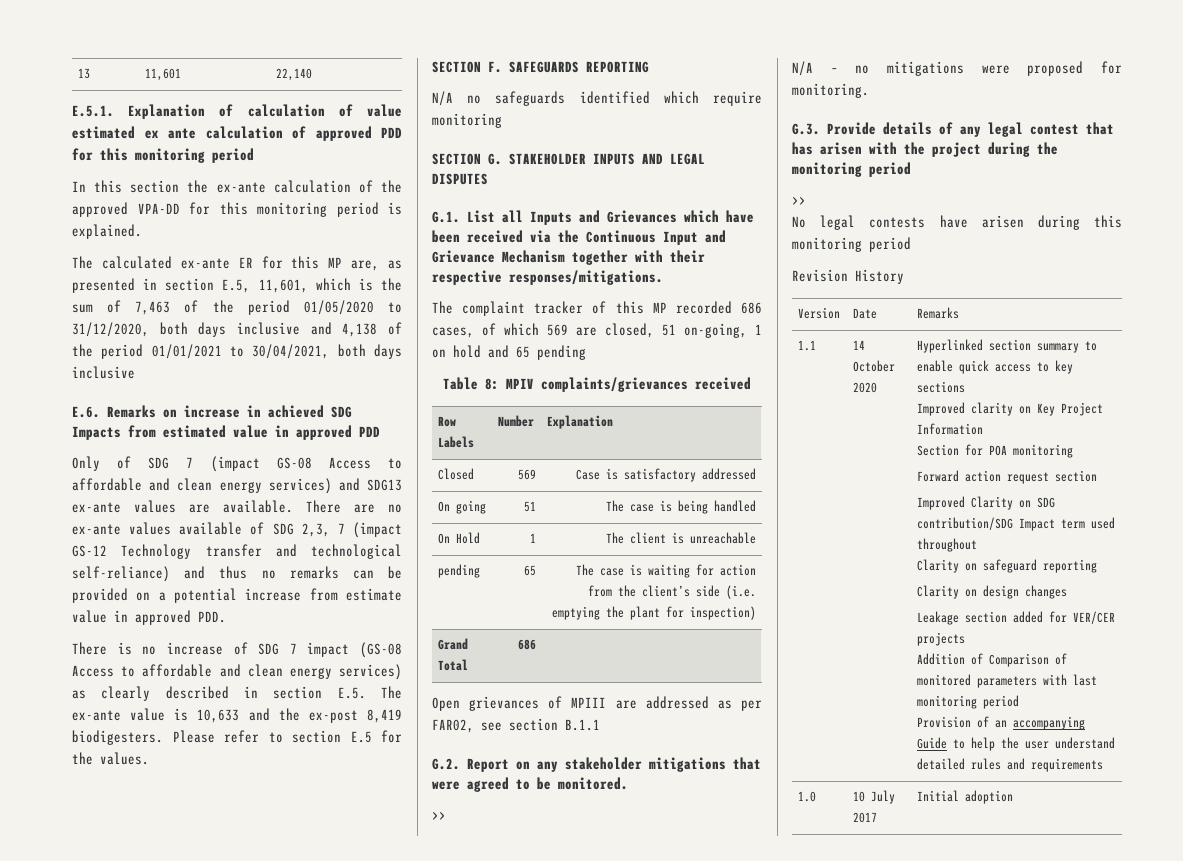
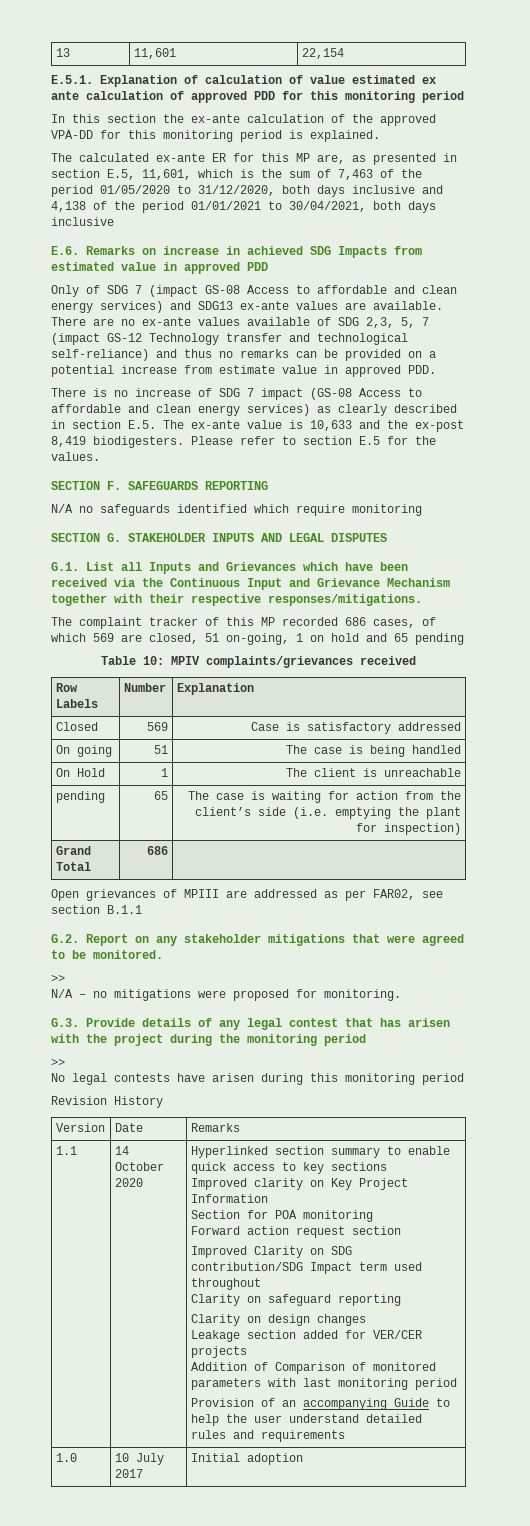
[276,68,313,81] 22,140 -> [301,48,344,59] 22,154
(330, 530) none -> [401,317,415,328] 5,
[485,378,499,390] 8: -> [143,656,164,665] 10:

